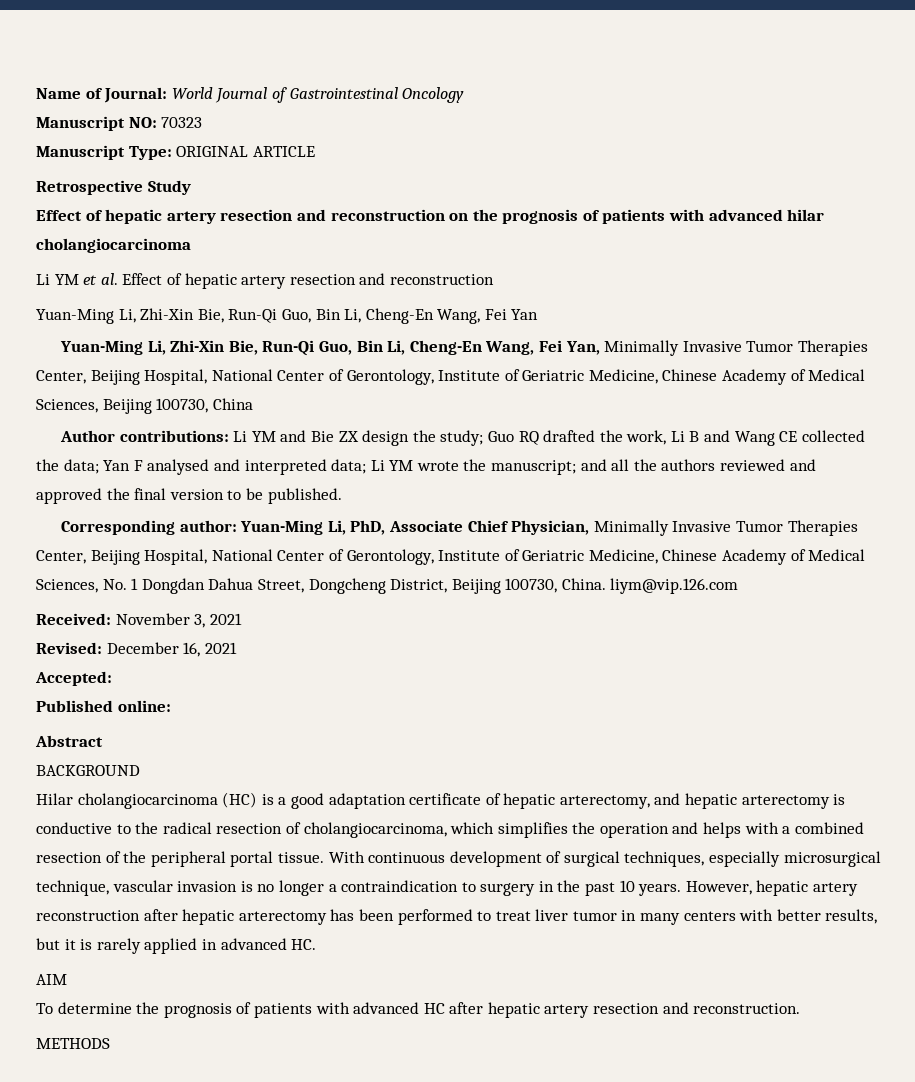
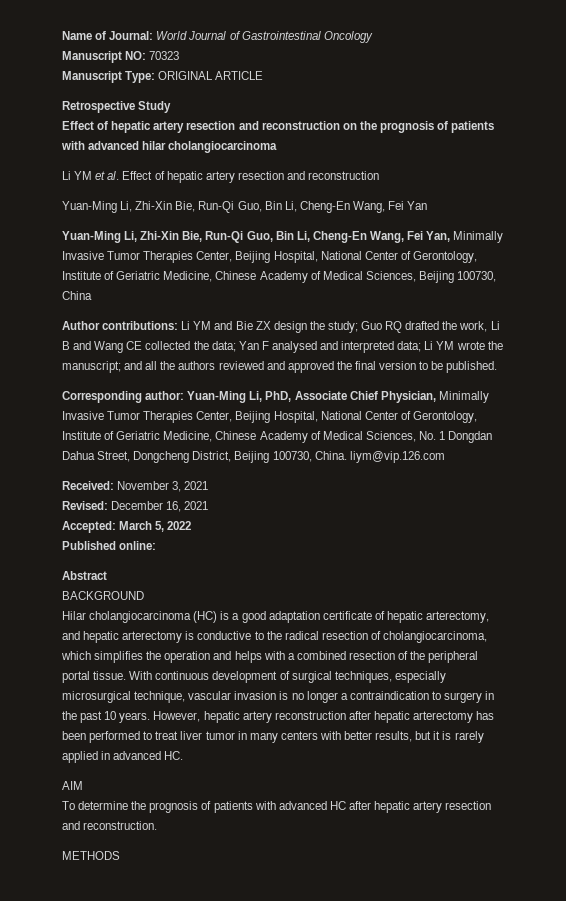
(112, 678) none -> [119,521,192,532] March 5, 2022

